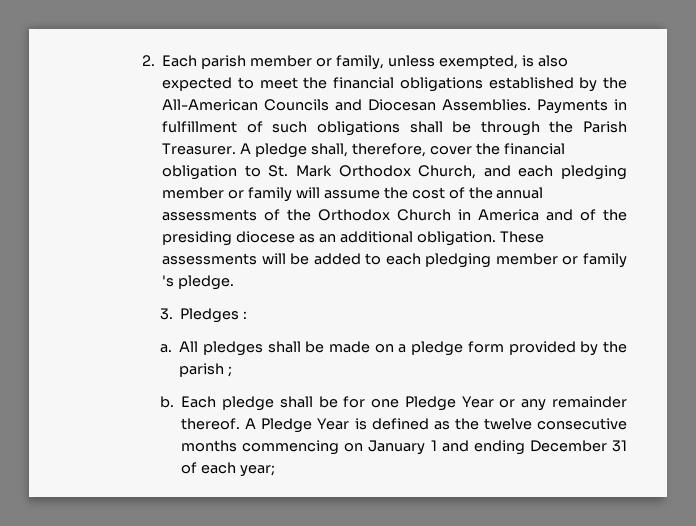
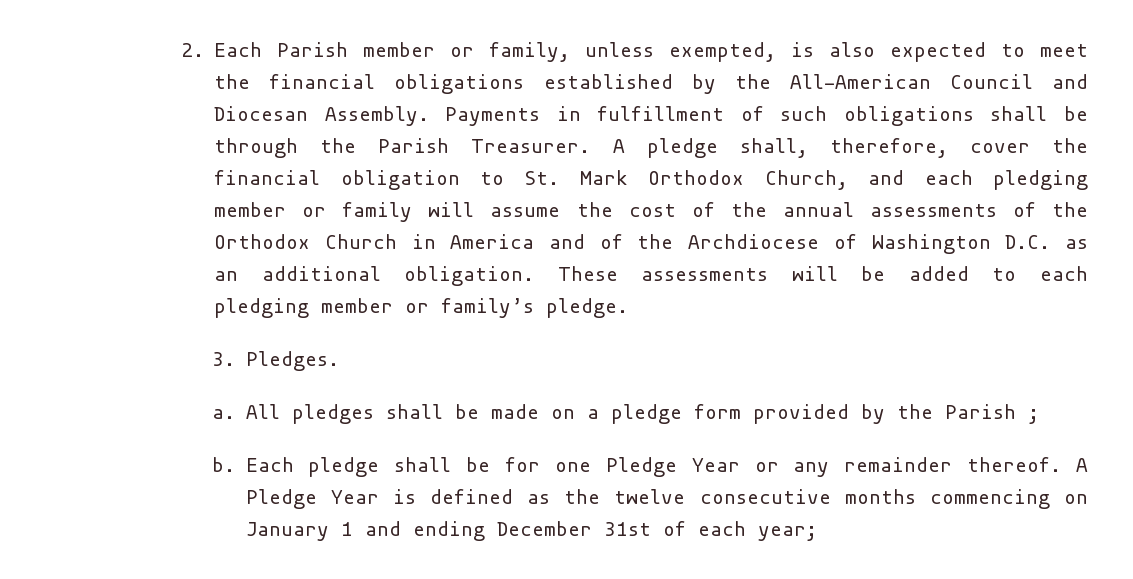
[201,55,247,69] parish -> [277,42,349,57] Parish
[264,99,330,111] Councils -> [949,74,1033,89] Council
[442,99,532,111] Assemblies. -> [324,106,429,126] Assembly.
[162,231,296,246] presiding diocese -> [688,234,1051,254] Archdiocese of Washington D.C.
[583,253,628,268] [162,275,175,287] family 's -> [441,298,535,318] family’s
[180,308,248,323] Pledges : -> [245,351,339,371] Pledges.
[179,363,225,377] parish -> [944,404,1016,419] Parish
[612,440,627,452] 31 -> [603,522,651,536] 31st

